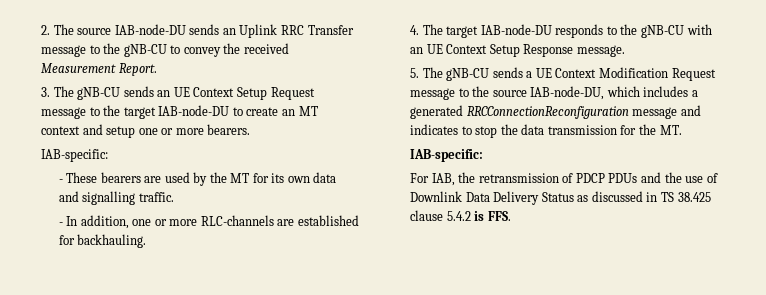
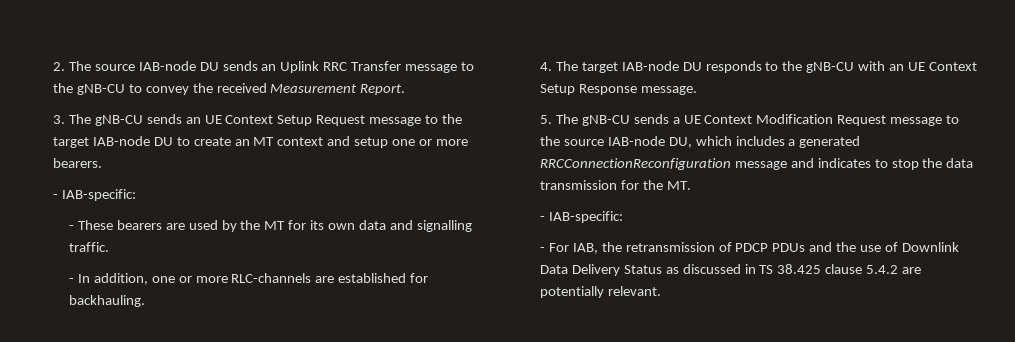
[114,24,186,35] IAB-node-DU -> [138,61,219,71] IAB-node DU
[158,105,230,116] IAB-node-DU -> [92,136,173,146] IAB-node DU
(251, 129) none -> [52,194,58,199] -
[480,24,552,35] IAB-node-DU -> [621,61,702,71] IAB-node DU
[530,86,605,100] IAB-node-DU, -> [607,136,692,148] IAB-node DU,
[410,149,484,162] IAB-specific: // -> [539,211,623,223] [539,247,545,252] - IAB-specific: // -
[474,211,511,221] is FFS. -> [902,267,922,274] [539,286,661,298] are potentially relevant.

